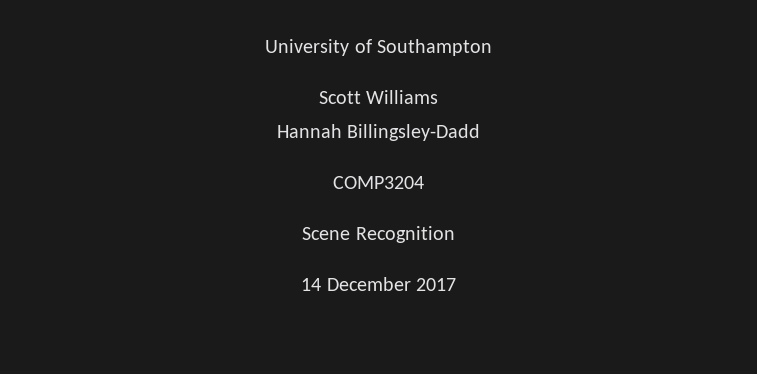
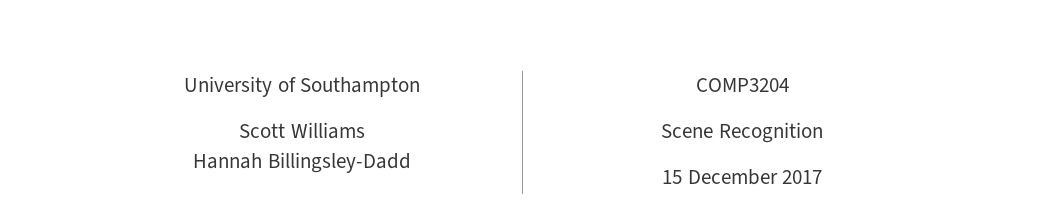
[301,278,322,291] 14 -> [661,170,682,184] 15

